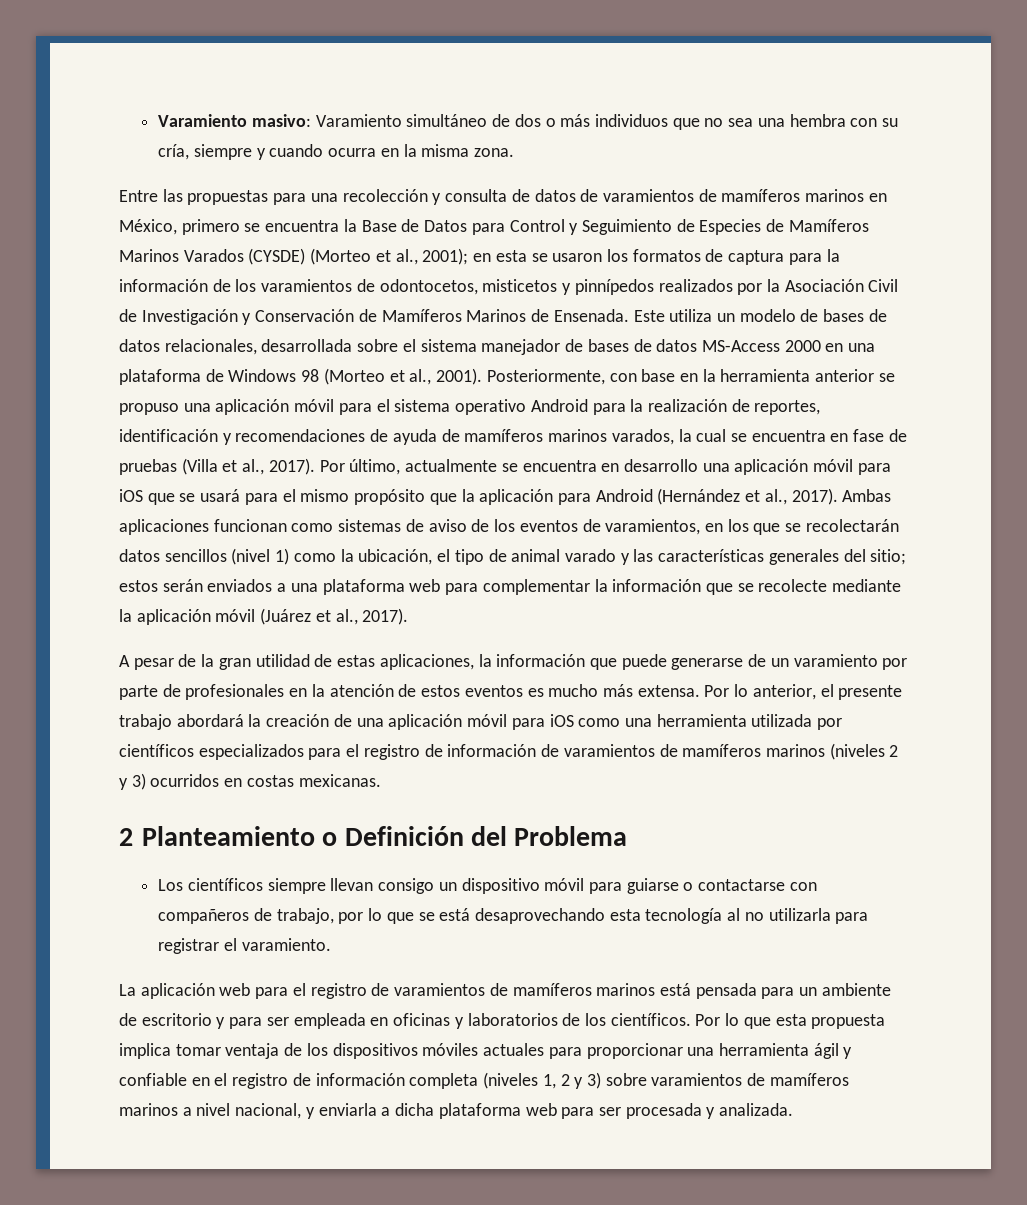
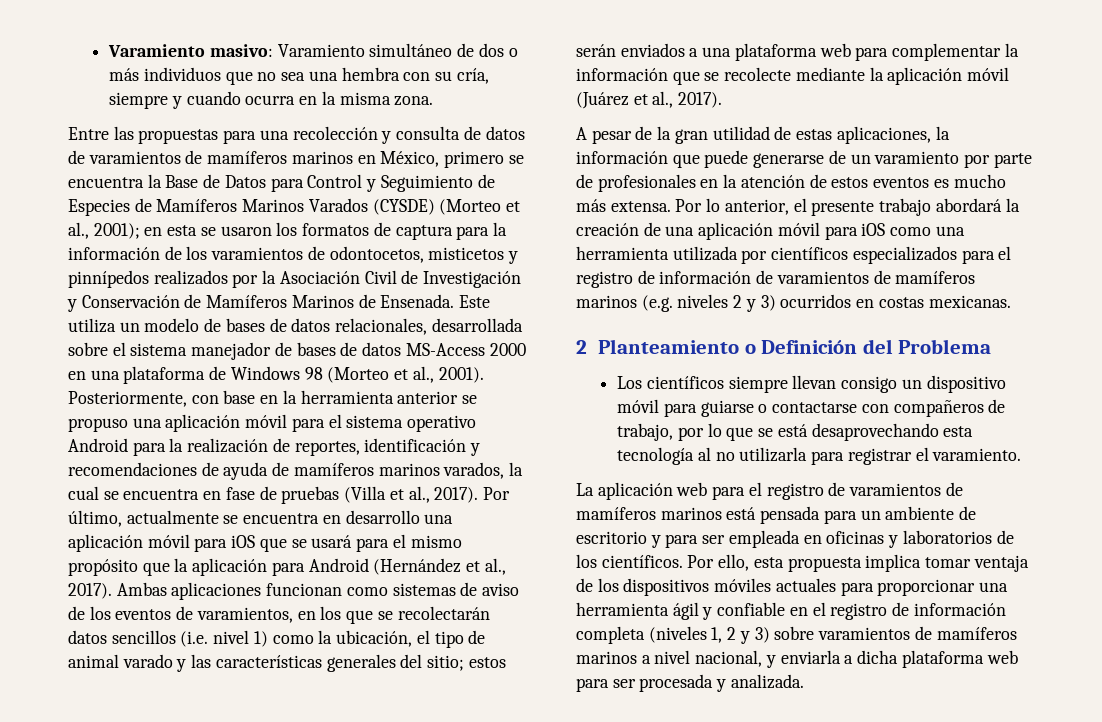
[231,548,271,565] (nivel -> [180,630,250,647] (i.e. nivel
[829,743,885,760] (niveles -> [641,294,729,312] (e.g. niveles
[725,1013,771,1029] lo que -> [718,554,750,571] ello,

